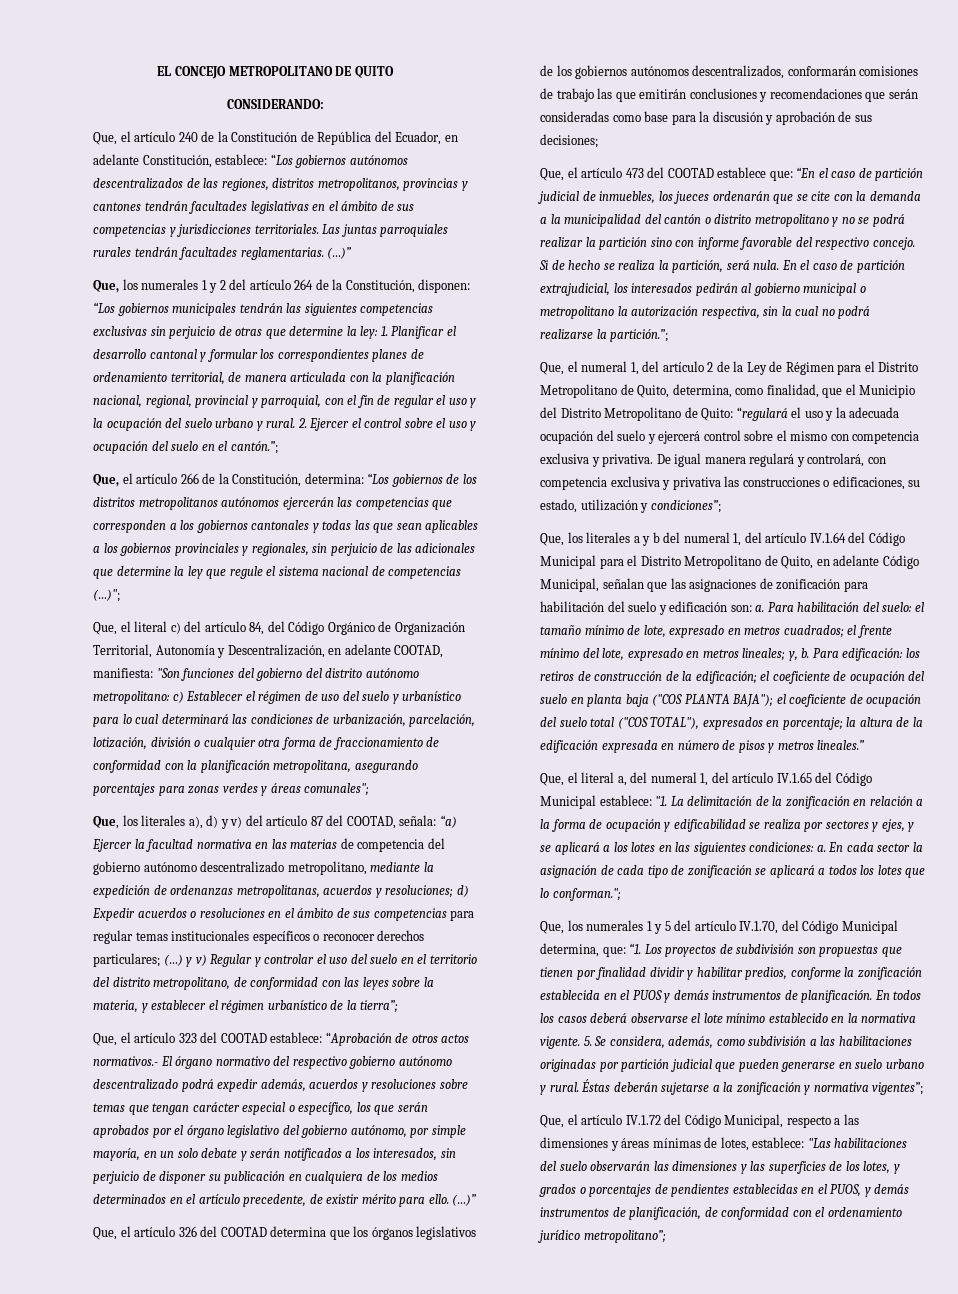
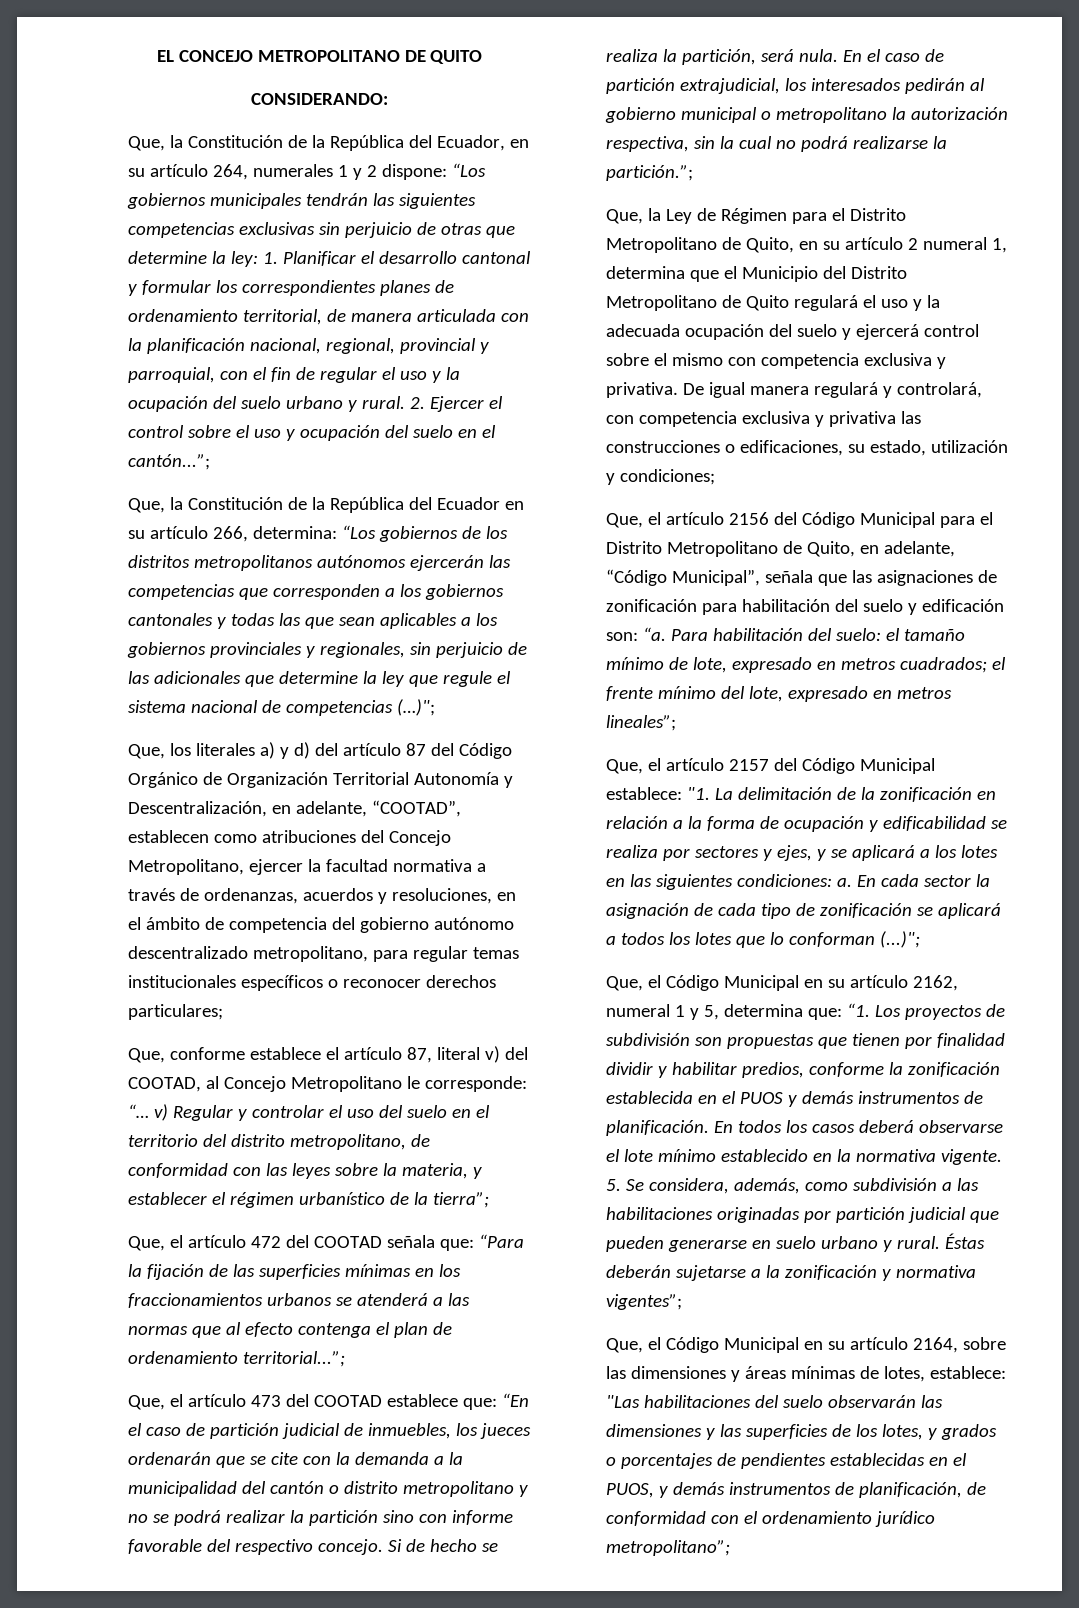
[120,131,314,142] el artículo 240 de la Constitución de -> [170,135,326,148] la Constitución de la
[93,154,408,168] [93,178,468,191] [93,201,415,214] [93,224,449,237] [93,247,352,260] [93,279,471,293] adelante Constitución, establece: “Los gobiernos autónomos descentralizados de las regiones, distritos metropolitanos, provincias y cantones tendrán facultades legislativas en el ámbito de sus competencias y jurisdicciones territoriales. Las juntas parroquiales rurales tendrán facultades reglamentarias. (…)” // Que, los numerales 1 y 2 del artículo 264 de la Constitución, disponen: -> [128,164,448,180] su artículo 264, numerales 1 y 2 dispone:
[230,441,278,454] [93,473,302,487] cantón.”; // Que, el artículo 266 de la Constitución, -> [128,454,211,470] [128,497,525,513] [128,526,249,542] cantón...”; // Que, la Constitución de la República del Ecuador en su artículo 266,
[120,621,265,635] el literal c) del artículo 84, -> [170,742,427,759] los literales a) y d) del artículo 87
[93,644,153,658] Territorial, -> [333,772,410,785] Territorial
[344,644,444,658] [93,668,419,681] [93,691,462,704] [93,714,476,727] [93,737,440,750] [93,760,418,773] [93,783,370,796] [93,815,457,829] [92,839,338,852] adelante COOTAD, manifiesta: "Son funciones del gobierno del distrito autónomo metropolitano: c) Establecer el régimen de uso del suelo y urbanístico para lo cual determinará las condiciones de urbanización, parcelación, lotización, división o cualquier otra forma de fraccionamiento de conformidad con la planificación metropolitana, asegurando porcentajes para zonas verdes y áreas comunales"; // Que, los literales a), d) y v) del artículo 87 del COOTAD, señala: “a) Ejercer la facultad normativa en las materias -> [296,800,462,817] [128,830,452,846] [128,859,487,875] [128,888,517,904] [128,917,201,930] adelante, “COOTAD”, establecen como atribuciones del Concejo Metropolitano, ejercer la facultad normativa a través de ordenanzas, acuerdos y resoluciones, en el ámbito
[370,862,434,872] [93,885,469,898] [92,908,447,921] mediante la expedición de ordenanzas metropolitanas, acuerdos y resoluciones; d) Expedir acuerdos o resoluciones en el ámbito de sus competencias -> (369, 954) none
[163,954,193,967] (…) y -> [128,1046,529,1063] [128,1076,528,1092] [128,1104,150,1118] // Que, conforme establece el artículo 87, literal v) del COOTAD, al Concejo Metropolitano le corresponde: “…
[178,1032,470,1046] [93,1056,452,1069] [93,1079,468,1092] [93,1102,428,1115] [93,1125,466,1138] [93,1148,456,1161] [93,1171,438,1184] [93,1194,477,1207] [93,1226,477,1240] [540,65,919,79] [540,88,918,102] [540,111,872,125] [540,134,599,148] 323 del COOTAD establece: “Aprobación de otros actos normativos.- El órgano normativo del respectivo gobierno autónomo descentralizado podrá expedir además, acuerdos y resoluciones sobre temas que tengan carácter especial o específico, los que serán aprobados por el órgano legislativo del gobierno autónomo, por simple mayoría, en un solo debate y serán notificados a los interesados, sin perjuicio de disponer su publicación en cualquiera de los medios determinados en el artículo precedente, de existir mérito para ello. (…)” // Que, el artículo 326 del COOTAD determina que los órganos legislativos de los gobiernos autónomos descentralizados, conformarán comisiones de trabajo las que emitirán conclusiones y recomendaciones que serán consideradas como base para la discusión y aprobación de sus decisiones; -> [251,1234,525,1251] [128,1264,462,1280] [128,1293,471,1308] [128,1322,453,1338] [128,1351,346,1367] 472 del COOTAD señala que: “Para la fijación de las superficies mínimas en los fraccionamientos urbanos se atenderá a las normas que al efecto contenga el plan de ordenamiento territorial...”;
[567,361,730,375] el numeral 1, del artículo 2 de -> (644, 216) none
[672,384,819,398] determina, como finalidad, -> [799,237,1008,253] [606,266,686,279] en su artículo 2 numeral 1, determina
[701,407,788,421] Quito: “regulará -> [746,295,859,311] Quito regulará
[650,500,721,513] [540,532,846,546] condiciones”; // Que, los literales a y b del numeral 1, del artículo IV.1.64 -> [620,469,716,485] [606,512,770,528] condiciones; // Que, el artículo 2156
[833,555,919,569] [540,578,644,592] adelante Código Municipal, señalan -> [884,541,956,557] [606,569,814,586] adelante, “Código Municipal”, señala
[755,605,765,612] a. -> [643,627,667,641] “a.
[742,648,920,661] [540,671,925,684] [540,694,922,707] [540,717,923,730] [540,740,865,753] [540,772,812,786] lineales; y, b. Para edificación: los retiros de construcción de la edificación; el coeficiente de ocupación del suelo en planta baja ("COS PLANTA BAJA"); el coeficiente de ocupación del suelo total ("COS TOTAL"), expresados en porcentaje; la altura de la edificación expresada en número de pisos y metros lineales.” // Que, el literal a, del numeral 1, del artículo IV.1.65 -> [606,715,677,731] [606,758,770,774] lineales”; // Que, el artículo 2157
[552,888,621,901] [540,920,898,934] [540,943,600,957] conforman."; // Que, los numerales 1 y 5 del artículo IV.1.70, del Código Municipal determina, -> [789,931,921,948] [606,975,959,991] [606,1004,804,1020] conforman (...)"; // Que, el Código Municipal en su artículo 2162, numeral 1 y 5, determina
[581,1114,841,1128] artículo IV.1.72 del Código Municipal, respecto a -> [666,1337,1007,1353] Código Municipal en su artículo 2164, sobre

